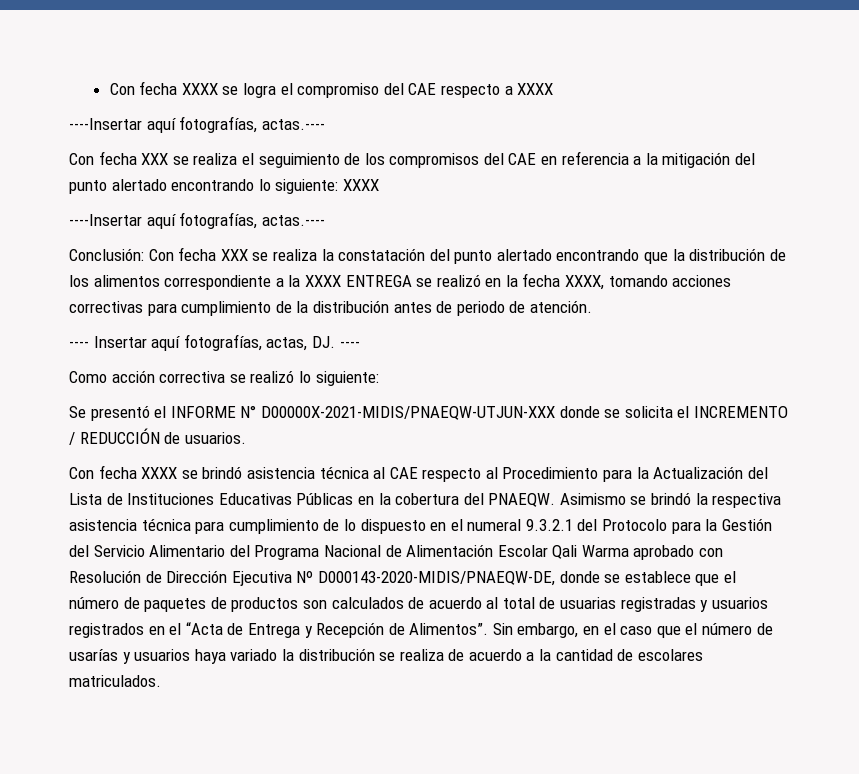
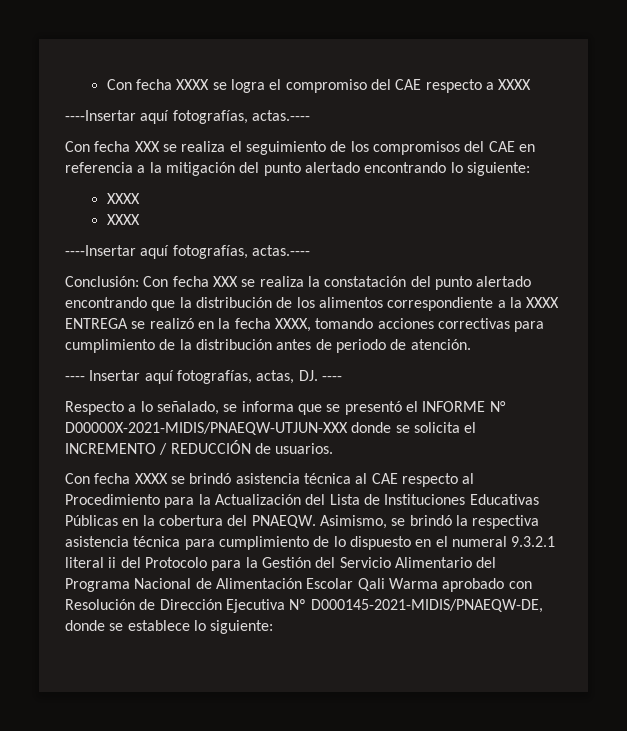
(339, 186) none -> [106,193,140,204] // XXXX //
[69,370,379,386] [69,406,86,418] Como acción correctiva se realizó lo siguiente: // Se -> [65,401,341,415] Respecto a lo señalado, se informa que se
[559,493,626,505] Asimismo -> [319,515,387,529] Asimismo,
(573, 525) none -> [65,557,117,568] literal ii
[317,571,555,586] D000143-2020-MIDIS/PNAEQW-DE, -> [310,599,543,613] D000145-2021-MIDIS/PNAEQW-DE,
[695,571,736,586] [69,597,768,612] [69,622,773,638] [69,648,703,664] [69,675,161,687] que el número de paquetes de productos son calculados de acuerdo al total de usuarias registradas y usuarios registrados en el “Acta de Entrega y Recepción de Alimentos”. Sin embargo, en el caso que el número de usarías y usuarios haya variado la distribución se realiza de acuerdo a la cantidad de escolares matriculados. -> [193,620,274,634] lo siguiente:

